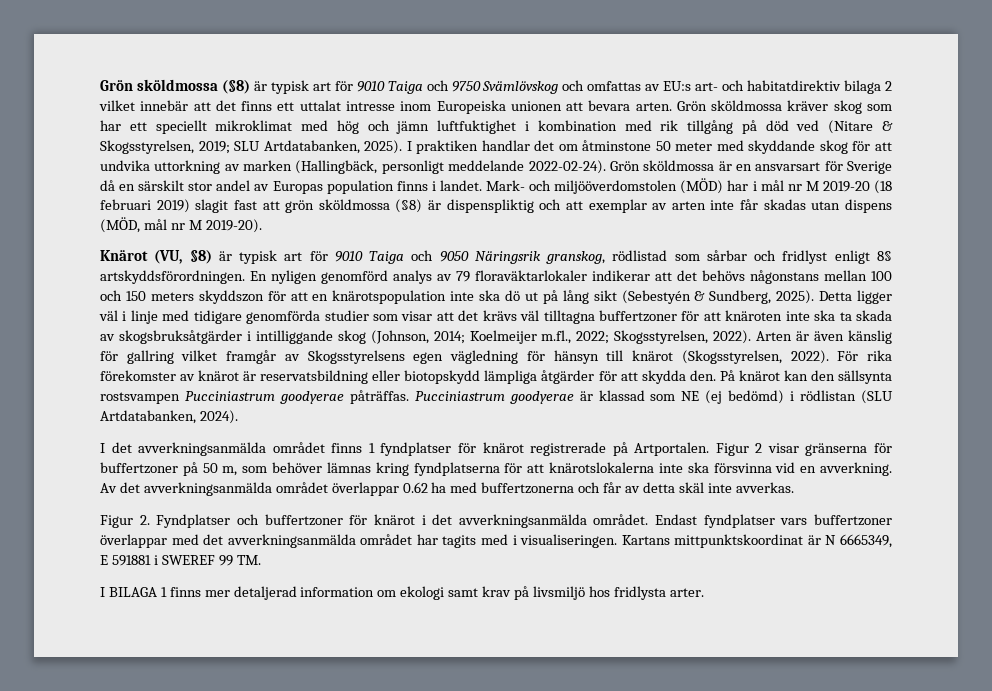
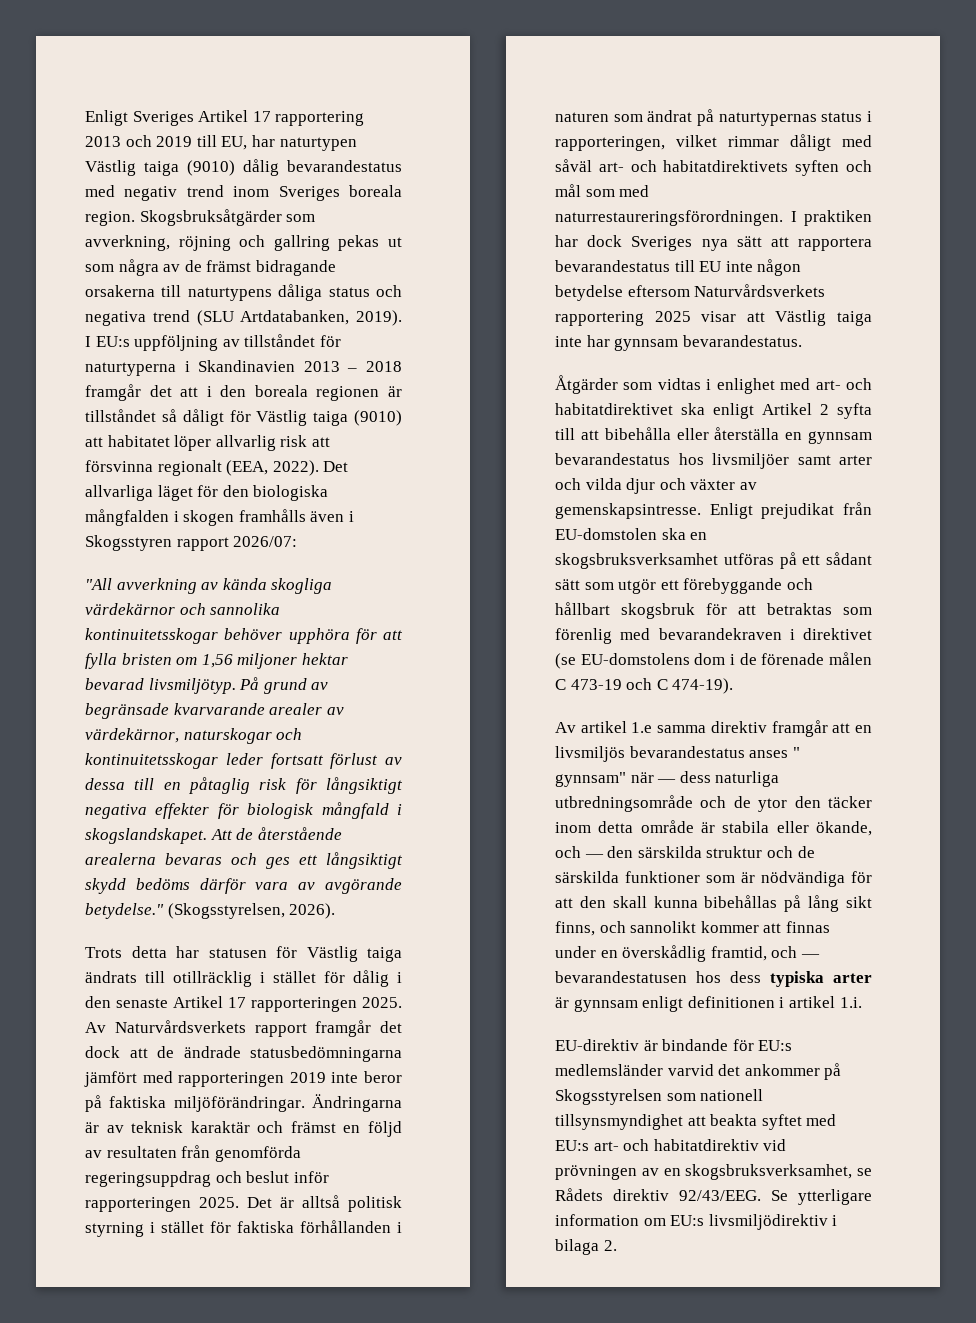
[100,79,893,94] [99,100,893,114] [100,120,894,134] [100,140,892,154] [100,160,893,174] [100,178,892,194] [100,199,893,213] [100,217,262,233] [100,250,893,264] [100,270,892,284] [100,290,892,304] [99,310,893,324] [100,330,892,344] [100,350,893,364] [100,370,892,384] [100,390,894,404] [100,410,238,424] [100,442,892,456] [100,462,893,476] [100,482,794,496] [100,514,892,528] [100,534,892,548] [100,555,261,566] [100,586,704,600] Grön sköldmossa (§8) är typisk art för 9010 Taiga och 9750 Svämlövskog och omfattas av EU:s art- och habitatdirektiv bilaga 2 vilket innebär att det finns ett uttalat intresse inom Europeiska unionen att bevara arten. Grön sköldmossa kräver skog som har ett speciellt mikroklimat med hög och jämn luftfuktighet i kombination med rik tillgång på död ved (Nitare & Skogsstyrelsen, 2019; SLU Artdatabanken, 2025). I praktiken handlar det om åtminstone 50 meter med skyddande skog för att undvika uttorkning av marken (Hallingbäck, personligt meddelande 2022-02-24). Grön sköldmossa är en ansvarsart för Sverige då en särskilt stor andel av Europas population finns i landet. Mark- och miljööverdomstolen (MÖD) har i mål nr M 2019-20 (18 februari 2019) slagit fast att grön sköldmossa (§8) är dispenspliktig och att exemplar av arten inte får skadas utan dispens (MÖD, mål nr M 2019-20). // Knärot (VU, §8) är typisk art för 9010 Taiga och 9050 Näringsrik granskog, rödlistad som sårbar och fridlyst enligt 8§ artskyddsförordningen. En nyligen genomförd analys av 79 floraväktarlokaler indikerar att det behövs någonstans mellan 100 och 150 meters skyddszon för att en knärotspopulation inte ska dö ut på lång sikt (Sebestyén & Sundberg, 2025). Detta ligger väl i linje med tidigare genomförda studier som visar att det krävs väl tilltagna buffertzoner för att knäroten inte ska ta skada av skogsbruksåtgärder i intilliggande skog (Johnson, 2014; Koelmeijer m.fl., 2022; Skogsstyrelsen, 2022). Arten är även känslig för gallring vilket framgår av Skogsstyrelsens egen vägledning för hänsyn till knärot (Skogsstyrelsen, 2022). För rika förekomster av knärot är reservatsbildning eller biotopskydd lämpliga åtgärder för att skydda den. På knärot kan den sällsynta rostsvampen Pucciniastrum goodyerae påträffas. Pucciniastrum goodyerae är klassad som NE (ej bedömd) i rödlistan (SLU Artdatabanken, 2024). // I det avverkningsanmälda området finns 1 fyndplatser för knärot registrerade på Artportalen. Figur 2 visar gränserna för buffertzoner på 50 m, som behöver lämnas kring fyndplatserna för att knärotslokalerna inte ska försvinna vid en avverkning. Av det avverkningsanmälda området överlappar 0.62 ha med buffertzonerna och får av detta skäl inte avverkas. // Figur 2. Fyndplatser och buffertzoner för knärot i det avverkningsanmälda området. Endast fyndplatser vars buffertzoner överlappar med det avverkningsanmälda området har tagits med i visualiseringen. Kartans mittpunktskoordinat är N 6665349, E 591881 i SWEREF 99 TM. // I BILAGA 1 finns mer detaljerad information om ekologi samt krav på livsmiljö hos fridlysta arter. -> [85,110,365,126] [85,135,357,151] [85,159,402,176] [85,185,402,201] [85,209,316,226] [85,235,402,251] [85,259,336,276] [85,284,402,301] [85,310,402,326] [85,334,341,351] [85,360,402,376] [85,384,402,401] [85,409,402,426] [85,435,330,451] [85,460,349,476] [85,485,329,501] [85,509,354,526] [85,535,298,551] [85,578,333,594] [85,603,281,615] [85,628,403,644] [85,653,348,669] [85,677,329,694] [85,703,344,719] [85,728,303,744] [85,753,402,769] [85,777,403,794] [85,802,402,819] [85,827,342,844] [85,852,403,869] [85,878,403,894] [85,903,336,919] [85,946,402,962] [85,970,402,987] [85,996,402,1012] [85,1020,402,1037] [85,1046,402,1062] [84,1071,402,1087] [85,1094,402,1112] [85,1121,402,1137] [85,1145,301,1162] [85,1171,329,1187] [85,1195,402,1212] [85,1220,402,1237] [555,109,872,126] [555,134,872,151] [555,159,872,176] [555,184,650,197] [555,210,872,226] [555,235,872,251] [555,259,802,276] [555,284,826,301] [555,310,872,326] [555,335,802,351] [555,375,872,394] [555,403,872,419] [555,427,872,444] [555,453,872,469] [555,478,757,494] [555,502,872,519] [555,528,708,540] [555,552,872,569] [555,578,813,594] [555,602,872,619] [555,628,872,644] [555,652,872,669] [555,678,734,694] [555,720,872,737] [555,746,800,762] [555,771,780,787] [555,795,872,812] [555,820,872,836] [555,846,815,858] [555,871,872,887] [555,895,872,912] [555,921,830,936] [555,945,820,962] [555,971,872,987] [555,996,862,1012] [555,1039,793,1051] [555,1063,842,1080] [555,1089,764,1105] [555,1114,837,1130] [555,1139,787,1151] [555,1164,872,1180] [555,1188,872,1205] [555,1214,838,1230] [555,1239,617,1255] Enligt Sveriges Artikel 17 rapportering 2013 och 2019 till EU, har naturtypen Västlig taiga (9010) dålig bevarandestatus med negativ trend inom Sveriges boreala region. Skogsbruksåtgärder som avverkning, röjning och gallring pekas ut som några av de främst bidragande orsakerna till naturtypens dåliga status och negativa trend (SLU Artdatabanken, 2019). I EU:s uppföljning av tillståndet för naturtyperna i Skandinavien 2013 – 2018 framgår det att i den boreala regionen är tillståndet så dåligt för Västlig taiga (9010) att habitatet löper allvarlig risk att försvinna regionalt (EEA, 2022). Det allvarliga läget för den biologiska mångfalden i skogen framhålls även i Skogsstyren rapport 2026/07: // "All avverkning av kända skogliga värdekärnor och sannolika kontinuitetsskogar behöver upphöra för att fylla bristen om 1,56 miljoner hektar bevarad livsmiljötyp. På grund av begränsade kvarvarande arealer av värdekärnor, naturskogar och kontinuitetsskogar leder fortsatt förlust av dessa till en påtaglig risk för långsiktigt negativa effekter för biologisk mångfald i skogslandskapet. Att de återstående arealerna bevaras och ges ett långsiktigt skydd bedöms därför vara av avgörande betydelse." (Skogsstyrelsen, 2026). // Trots detta har statusen för Västlig taiga ändrats till otillräcklig i stället för dålig i den senaste Artikel 17 rapporteringen 2025. Av Naturvårdsverkets rapport framgår det dock att de ändrade statusbedömningarna jämfört med rapporteringen 2019 inte beror på faktiska miljöförändringar. Ändringarna är av teknisk karaktär och främst en följd av resultaten från genomförda regeringsuppdrag och beslut inför rapporteringen 2025. Det är alltså politisk styrning i stället för faktiska förhållanden i naturen som ändrat på naturtypernas status i rapporteringen, vilket rimmar dåligt med såväl art- och habitatdirektivets syften och mål som med naturrestaureringsförordningen. I praktiken har dock Sveriges nya sätt att rapportera bevarandestatus till EU inte någon betydelse eftersom Naturvårdsverkets rapportering 2025 visar att Västlig taiga inte har gynnsam bevarandestatus. // Åtgärder som vidtas i enlighet med art- och habitatdirektivet ska enligt Artikel 2 syfta till att bibehålla eller återställa en gynnsam bevarandestatus hos livsmiljöer samt arter och vilda djur och växter av gemenskapsintresse. Enligt prejudikat från EU-domstolen ska en skogsbruksverksamhet utföras på ett sådant sätt som utgör ett förebyggande och hållbart skogsbruk för att betraktas som förenlig med bevarandekraven i direktivet (se EU-domstolens dom i de förenade målen C 473-19 och C 474-19). // Av artikel 1.e samma direktiv framgår att en livsmiljös bevarandestatus anses " gynnsam" när — dess naturliga utbredningsområde och de ytor den täcker inom detta område är stabila eller ökande, och — den särskilda struktur och de särskilda funktioner som är nödvändiga för att den skall kunna bibehållas på lång sikt finns, och sannolikt kommer att finnas under en överskådlig framtid, och — bevarandestatusen hos dess typiska arter är gynnsam enligt definitionen i artikel 1.i. // EU-direktiv är bindande för EU:s medlemsländer varvid det ankommer på Skogsstyrelsen som nationell tillsynsmyndighet att beakta syftet med EU:s art- och habitatdirektiv vid prövningen av en skogsbruksverksamhet, se Rådets direktiv 92/43/EEG. Se ytterligare information om EU:s livsmiljödirektiv i bilaga 2.

